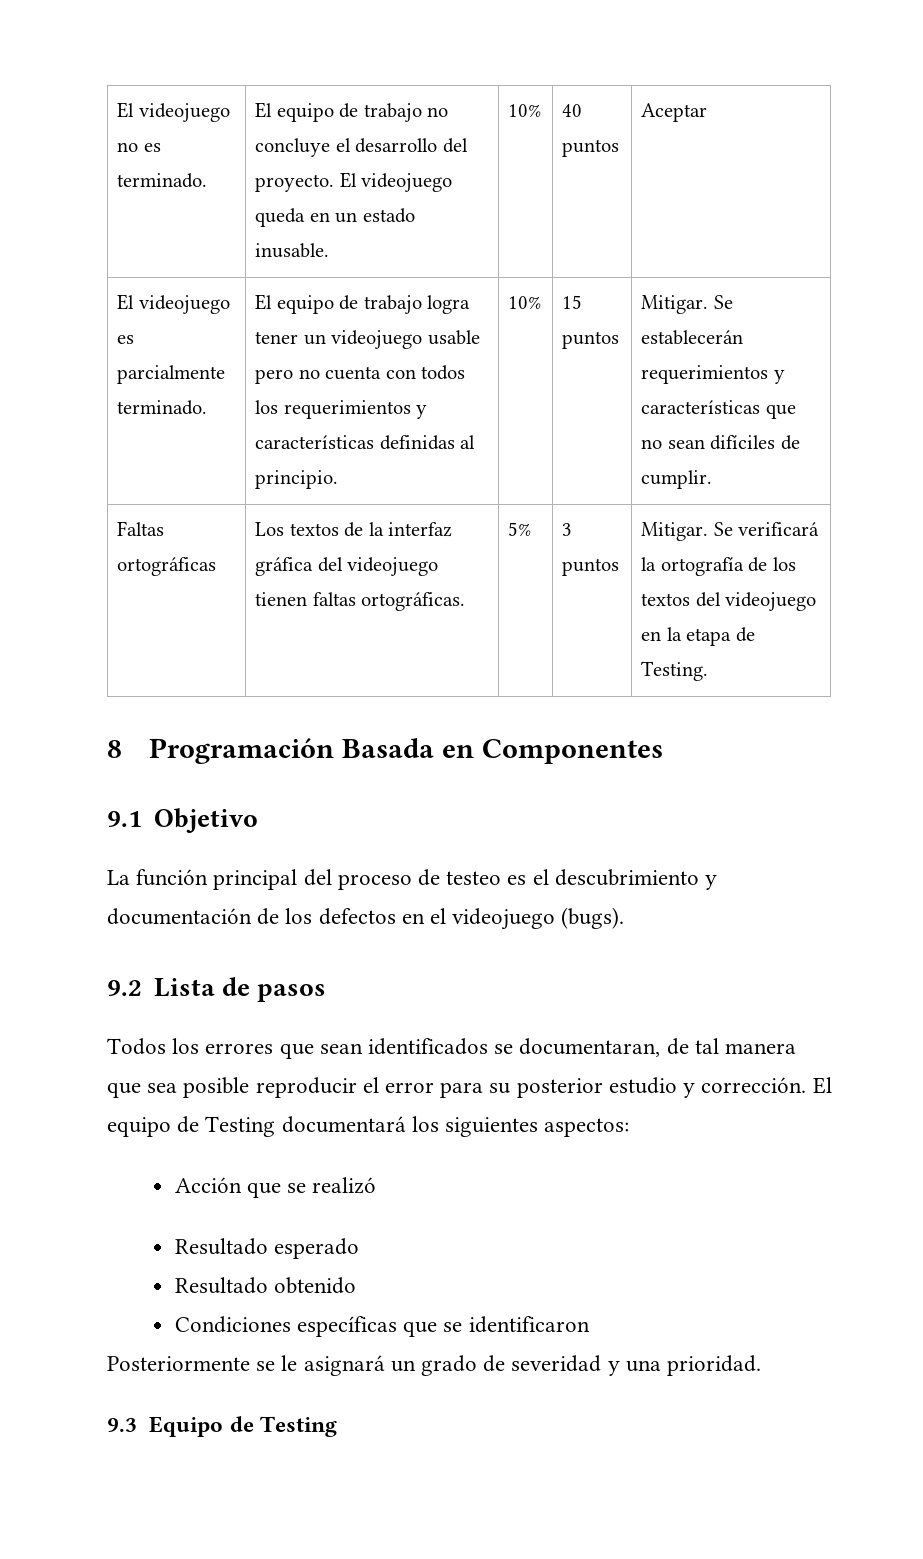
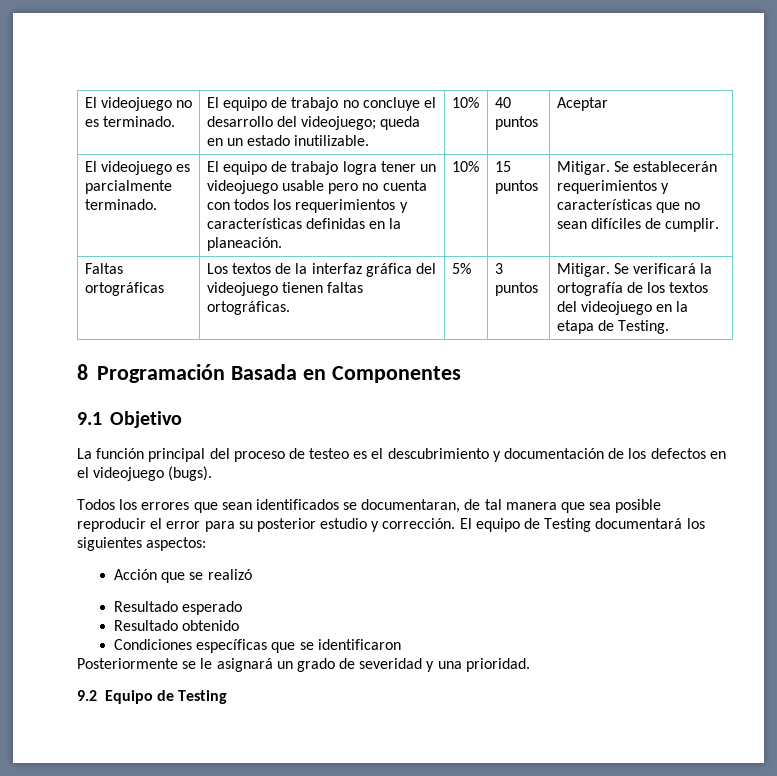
[255,172,453,192] proyecto. El videojuego -> [301,116,377,130] videojuego;
[255,243,330,258] inusable. -> [294,135,370,146] inutilizable.
[460,435,476,449] [255,470,339,489] al principio. -> [369,218,402,229] [206,237,282,251] en la planeación.
[107,977,327,1002] // 9.2 Lista de pasos -> (213, 473) none
[107,1418,137,1432] 9.3 -> [77,690,97,701] 9.2

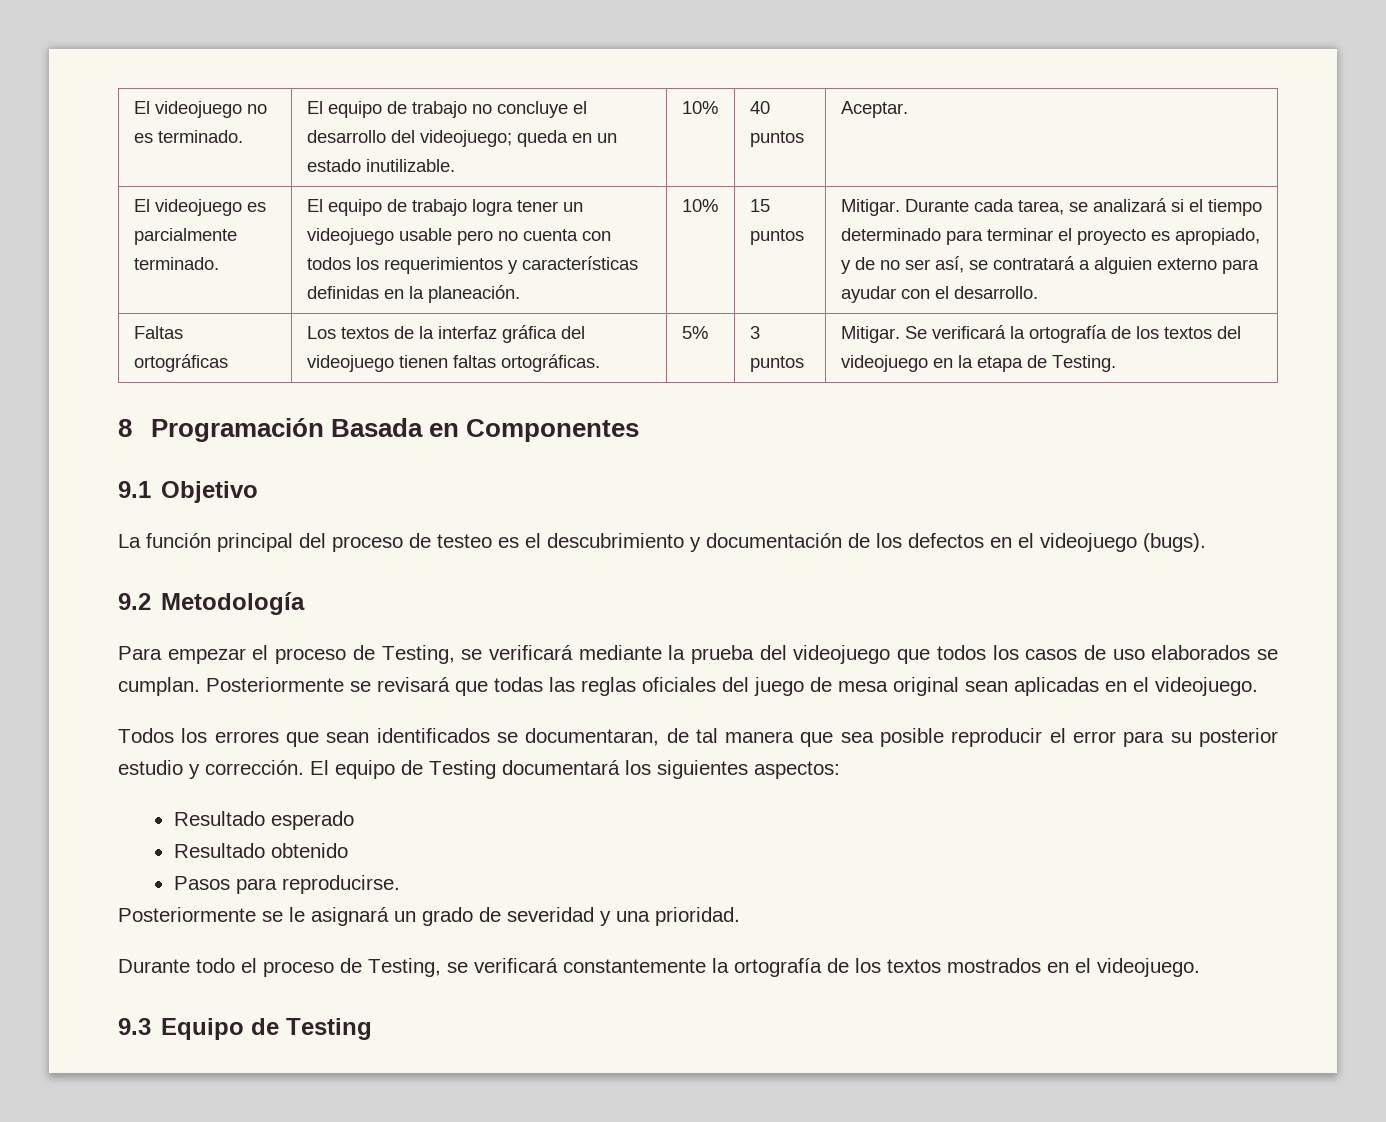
[556,97,608,111] Aceptar -> [840,101,908,118] Aceptar.
[613,161,718,172] [556,180,669,194] [556,199,701,213] [556,218,720,232] Se establecerán requerimientos y características que no sean difíciles de cumplir. -> [904,198,1262,216] [840,228,1260,245] [840,256,1259,274] [840,286,1038,303] Durante cada tarea, se analizará si el tiempo determinado para terminar el proyecto es apropiado, y de no ser así, se contratará a alguien externo para ayudar con el desarrollo.
(213, 473) none -> [118,592,306,615] [118,645,1279,664] [118,677,1258,696] // 9.2 Metodología // Para empezar el proceso de Testing, se verificará mediante la prueba del videojuego que todos los casos de uso elaborados se cumplan. Posteriormente se revisará que todas las reglas oficiales del juego de mesa original sean aplicadas en el videojuego.
[113,569,252,583] // Acción que se realizó -> (840, 770) none
[113,639,401,653] Condiciones específicas que se identificaron -> [173,875,400,894] Pasos para reproducirse.
[77,690,97,701] 9.2 -> [118,958,1200,977] [118,1018,151,1035] Durante todo el proceso de Testing, se verificará constantemente la ortografía de los textos mostrados en el videojuego. // 9.3

